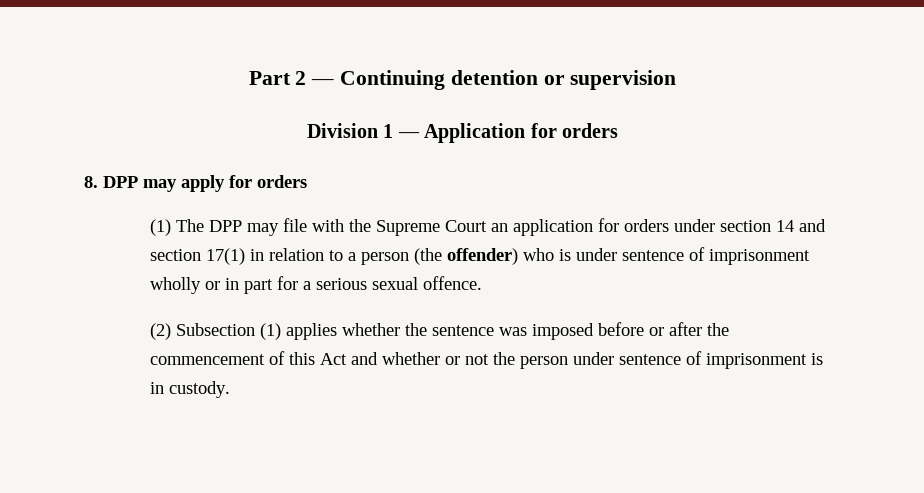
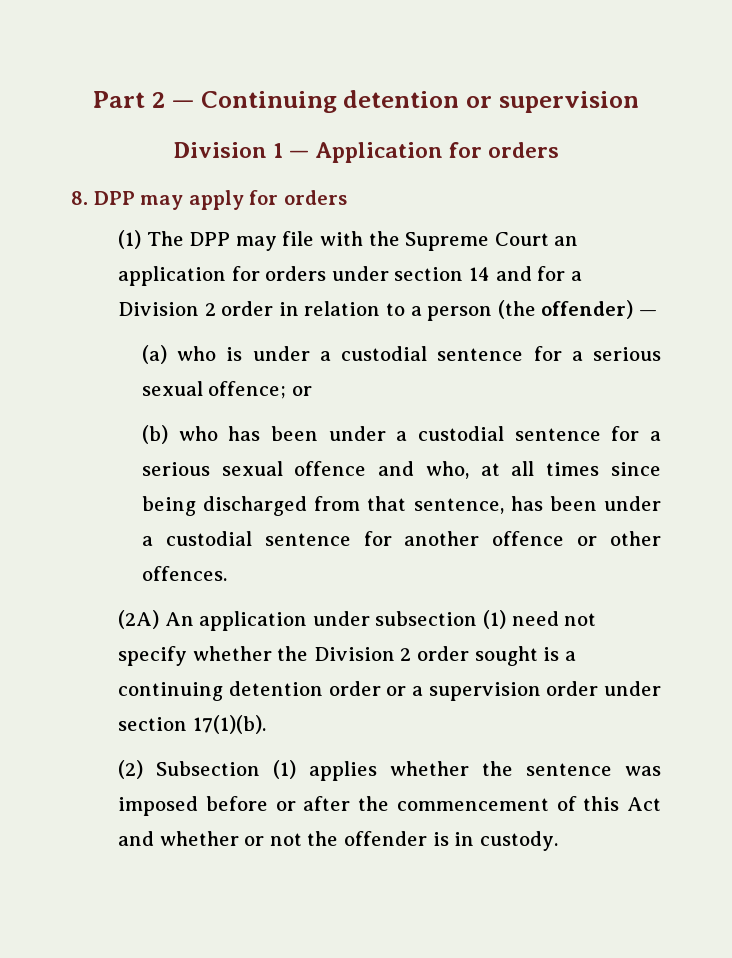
[150,248,246,265] section 17(1) -> [537,266,582,281] [118,301,274,316] for a Division 2 order
(519, 256) none -> [638,310,657,316] [141,345,167,364] — // (a)
[622,247,811,265] [150,276,483,294] sentence of imprisonment wholly or in part for a serious sexual offence. -> [319,346,661,361] [141,381,313,399] [141,425,661,444] [141,461,661,479] [141,496,661,516] [141,531,661,546] [141,566,227,581] [118,610,597,631] [118,646,576,666] [118,681,662,701] [118,715,266,734] a custodial sentence for a serious sexual offence; or // (b) who has been under a custodial sentence for a serious sexual offence and who, at all times since being discharged from that sentence, has been under a custodial sentence for another offence or other offences. // (2A) An application under subsection (1) need not specify whether the Division 2 order sought is a continuing detention order or a supervision order under section 17(1)(b).
[520,351,808,369] person under sentence of imprisonment -> [343,831,427,846] offender

